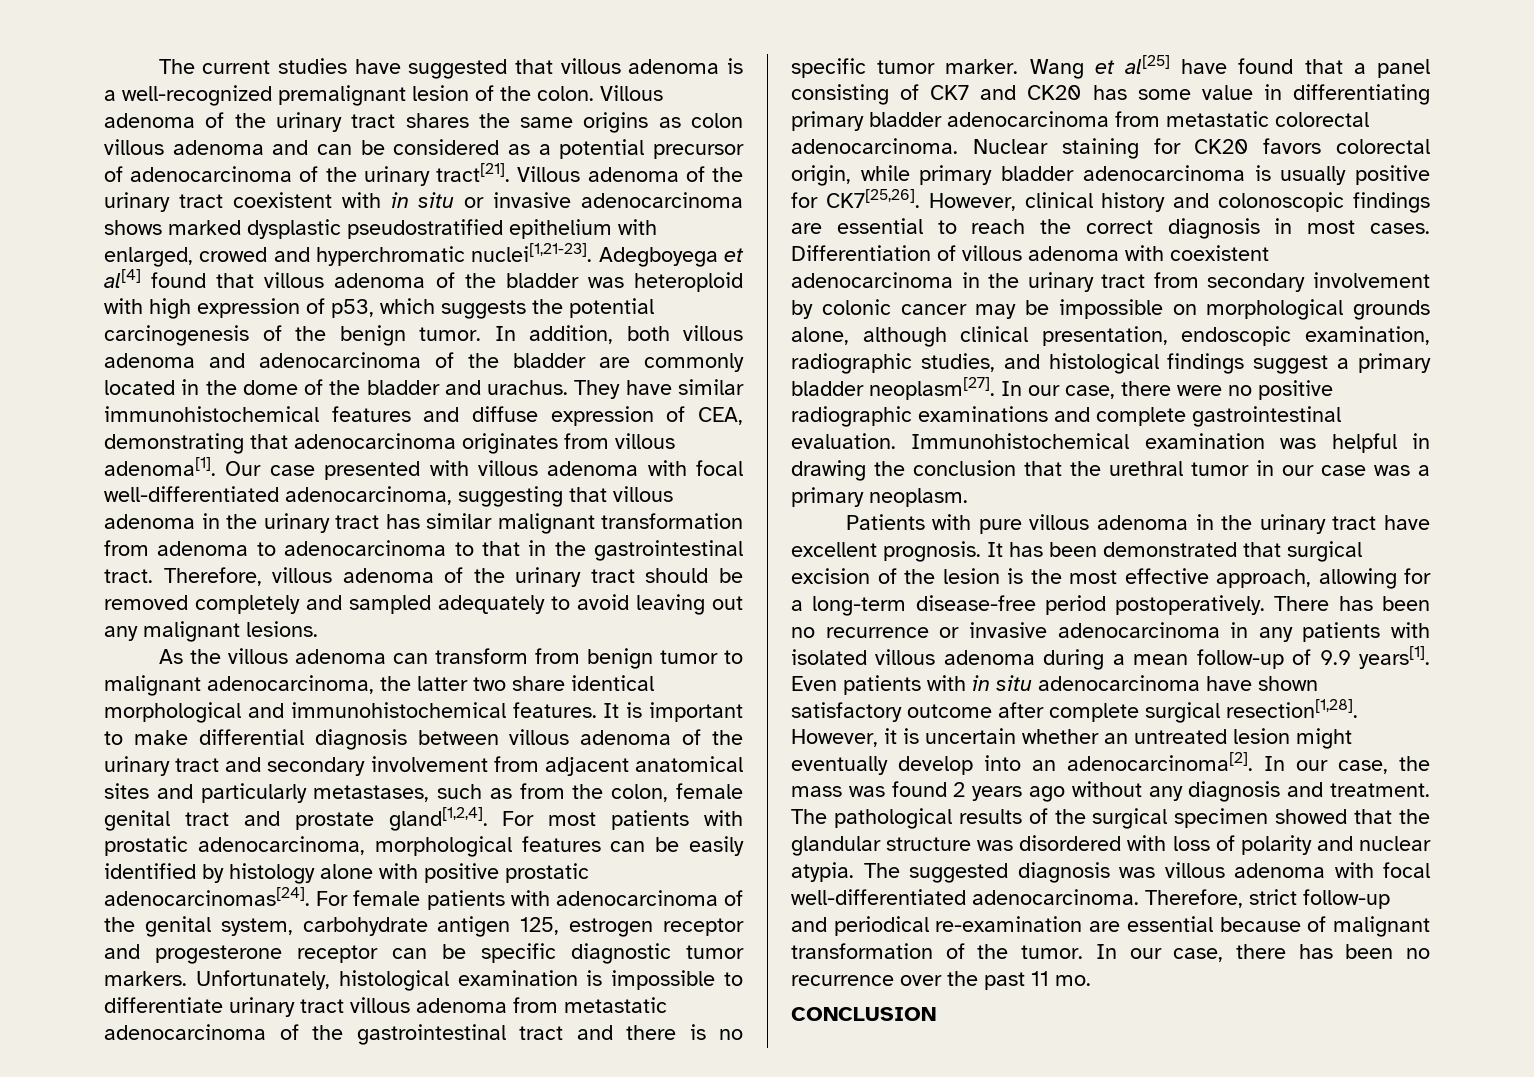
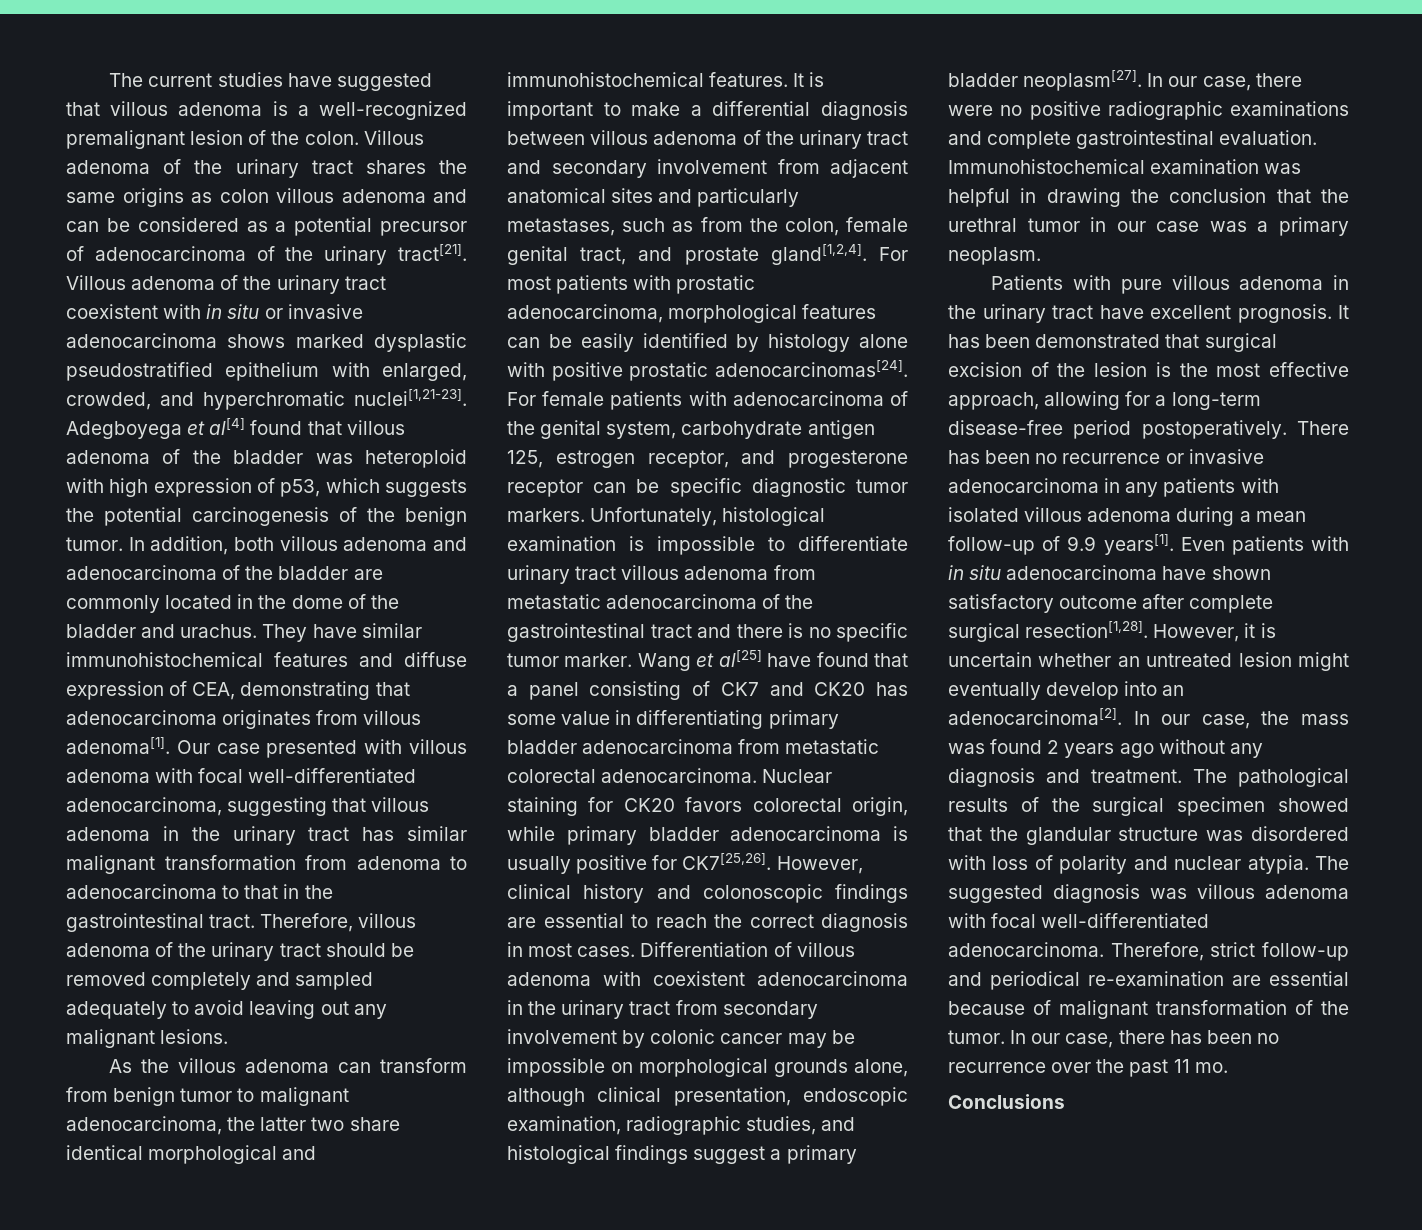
[199,247,268,262] crowed -> [66,392,151,410] crowded,
(188, 737) none -> [690,105,702,116] a
[184,812,229,826] tract -> [580,247,627,265] tract,
[663,918,744,936] receptor -> [647,450,729,468] receptor,
[791,1007,936,1021] CONCLUSION -> [948,1094,1065,1109] Conclusions

